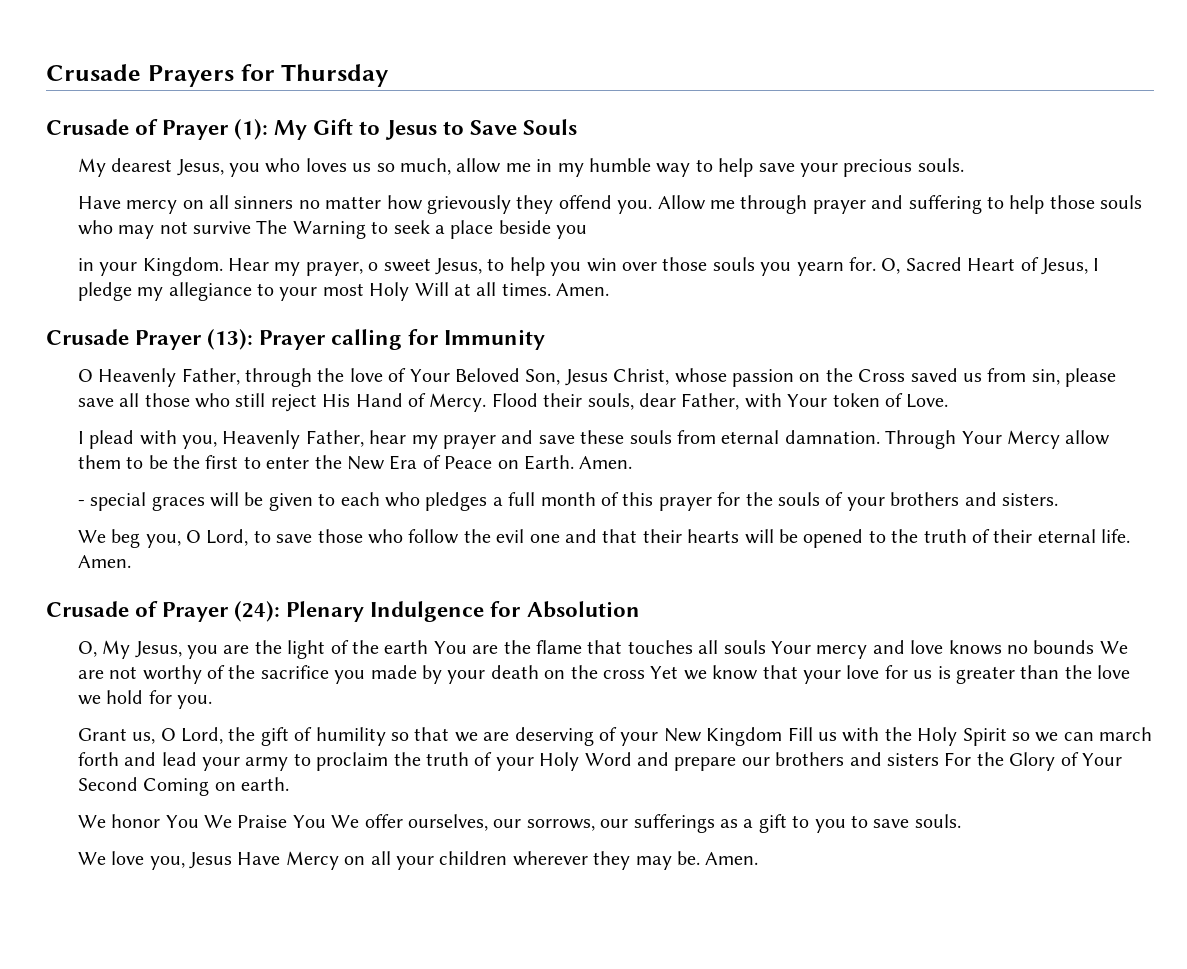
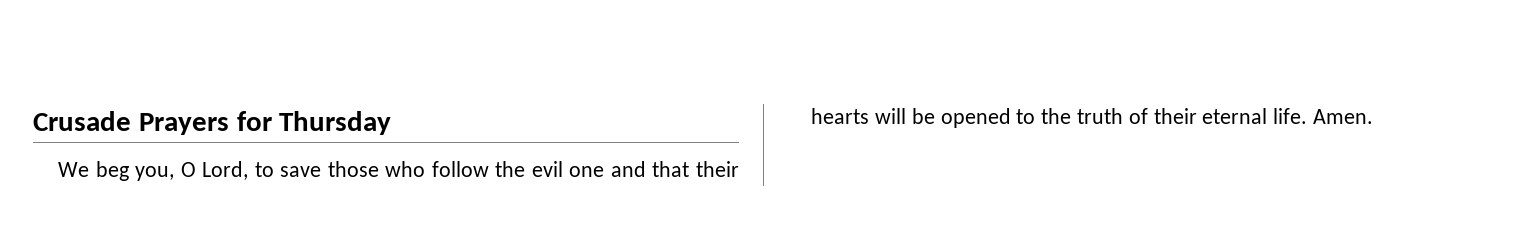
[46,119,577,140] [77,158,964,177] [77,195,1143,214] [77,220,588,239] [77,257,1100,276] [77,282,610,301] [46,329,546,350] [77,368,1117,387] [77,393,949,412] [77,430,1111,449] [77,455,633,470] [77,492,1058,511] // Crusade of Prayer (1): My Gift to Jesus to Save Souls // My dearest Jesus, you who loves us so much, allow me in my humble way to help save your precious souls. // Have mercy on all sinners no matter how grievously they offend you. Allow me through prayer and suffering to help those souls who may not survive The Warning to seek a place beside you // in your Kingdom. Hear my prayer, o sweet Jesus, to help you win over those souls you yearn for. O, Sacred Heart of Jesus, I pledge my allegiance to your most Holy Will at all times. Amen. // Crusade Prayer (13): Prayer calling for Immunity // O Heavenly Father, through the love of Your Beloved Son, Jesus Christ, whose passion on the Cross saved us from sin, please save all those who still reject His Hand of Mercy. Flood their souls, dear Father, with Your token of Love. // I plead with you, Heavenly Father, hear my prayer and save these souls from eternal damnation. Through Your Mercy allow them to be the first to enter the New Era of Peace on Earth. Amen. // - special graces will be given to each who pledges a full month of this prayer for the souls of your brothers and sisters. -> (392, 123) none
[46,601,640,622] [77,640,1128,659] [77,665,1131,684] [77,690,212,709] [77,727,1153,746] [77,752,1122,771] [77,777,289,796] [77,814,961,833] [77,851,759,870] // Crusade of Prayer (24): Plenary Indulgence for Absolution // O, My Jesus, you are the light of the earth You are the flame that touches all souls Your mercy and love knows no bounds We are not worthy of the sacrifice you made by your death on the cross Yet we know that your love for us is greater than the love we hold for you. // Grant us, O Lord, the gift of humility so that we are deserving of your New Kingdom Fill us with the Holy Spirit so we can march forth and lead your army to proclaim the truth of your Holy Word and prepare our brothers and sisters For the Glory of Your Second Coming on earth. // We honor You We Praise You We offer ourselves, our sorrows, our sufferings as a gift to you to save souls. // We love you, Jesus Have Mercy on all your children wherever they may be. Amen. -> (1373, 116) none

